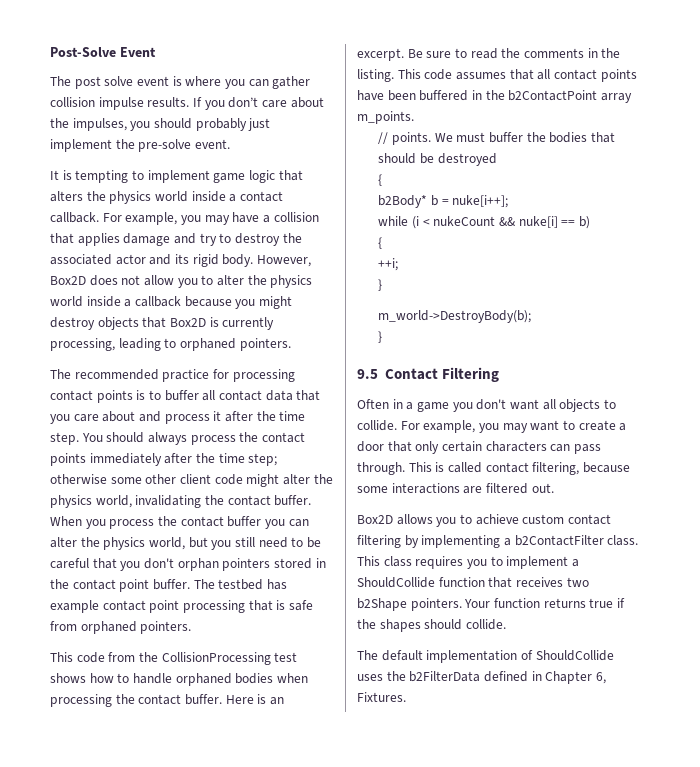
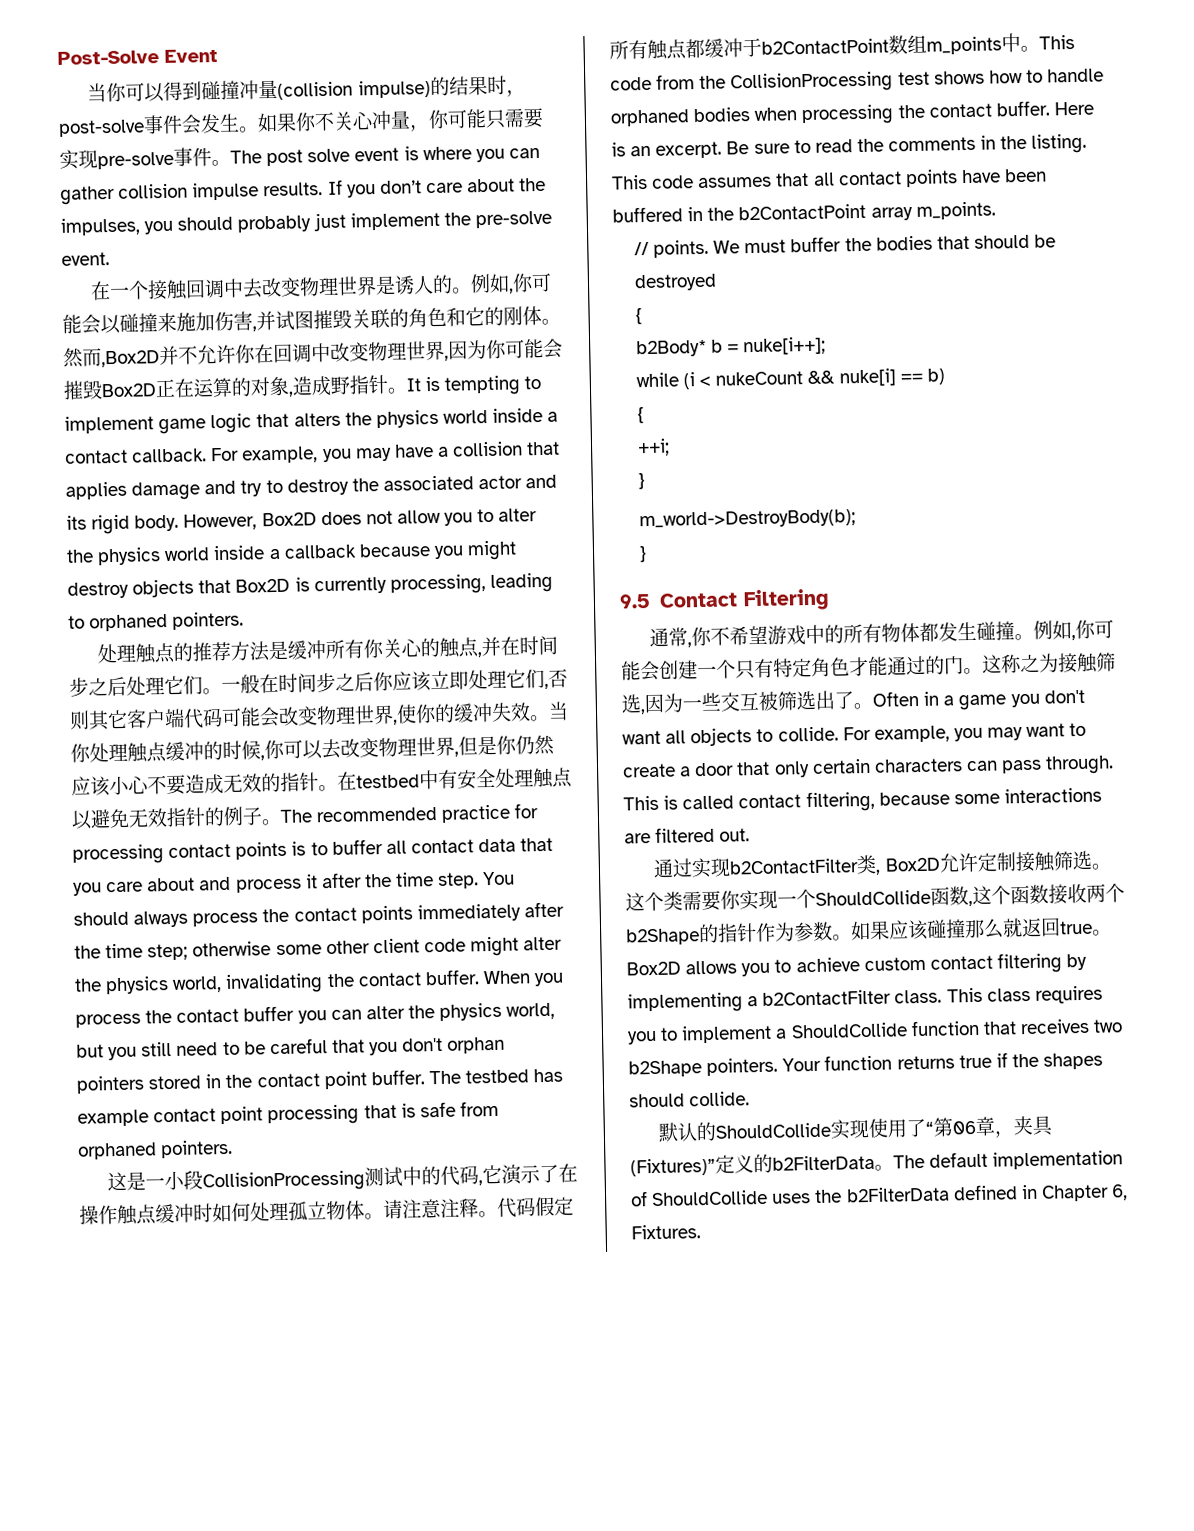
(156, 52) none -> [87,75,526,103] [58,107,544,137] [59,147,231,170] 当你可以得到碰撞冲量(collision impulse)的结果时，post-solve事件会发生。如果你不关心冲量，你可能只需要实现pre-solve事件。
(230, 144) none -> [90,272,553,301] [62,305,561,335] [63,338,563,368] [63,374,408,400] 在一个接触回调中去改变物理世界是诱人的。例如,你可能会以碰撞来施加伤害,并试图摧毁关联的角色和它的刚体。然而,Box2D并不允许你在回调中改变物理世界,因为你可能会摧毁Box2D正在运算的对象,造成野指针。
(291, 344) none -> [97,635,559,664] [69,668,568,697] [69,701,569,731] [70,734,555,763] [71,767,573,797] [71,806,282,830] 处理触点的推荐方法是缓冲所有你关心的触点,并在时间步之后处理它们。一般在时间步之后你应该立即处理它们,否则其它客户端代码可能会改变物理世界,使你的缓冲失效。当你处理触点缓冲的时候,你可以去改变物理世界,但是你仍然应该小心不要造成无效的指针。在testbed中有安全处理触点以避免无效指针的例子。
(192, 627) none -> [107,1163,579,1193] [79,1196,574,1226] [609,32,1040,60] 这是一小段CollisionProcessing测试中的代码,它演示了在操作触点缓冲时如何处理孤立物体。请注意注释。代码假定所有触点都缓冲于b2ContactPoint数组m_points中。
(499, 374) none -> [649,619,1115,648] [621,652,1116,682] [621,690,873,715] 通常,你不希望游戏中的所有物体都发生碰撞。例如,你可能会创建一个只有特定角色才能通过的门。这称之为接触筛选,因为一些交互被筛选出了。
(554, 488) none -> [653,850,1112,879] [625,883,1125,912] [626,917,1112,946] 通过实现b2ContactFilter类, Box2D允许定制接触筛选。这个类需要你实现一个ShouldCollide函数,这个函数接收两个b2Shape的指针作为参数。如果应该碰撞那么就返回true。
(506, 624) none -> [658,1115,1054,1142] [630,1153,894,1177] 默认的ShouldCollide实现使用了“第06章，夹具(Fixtures)”定义的b2FilterData。

